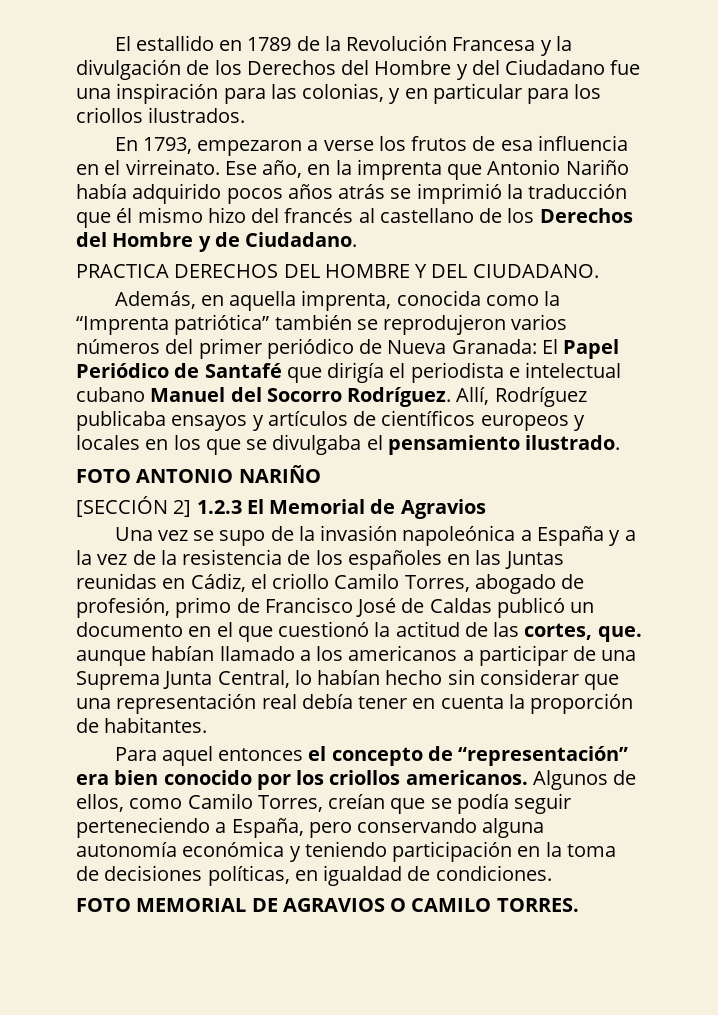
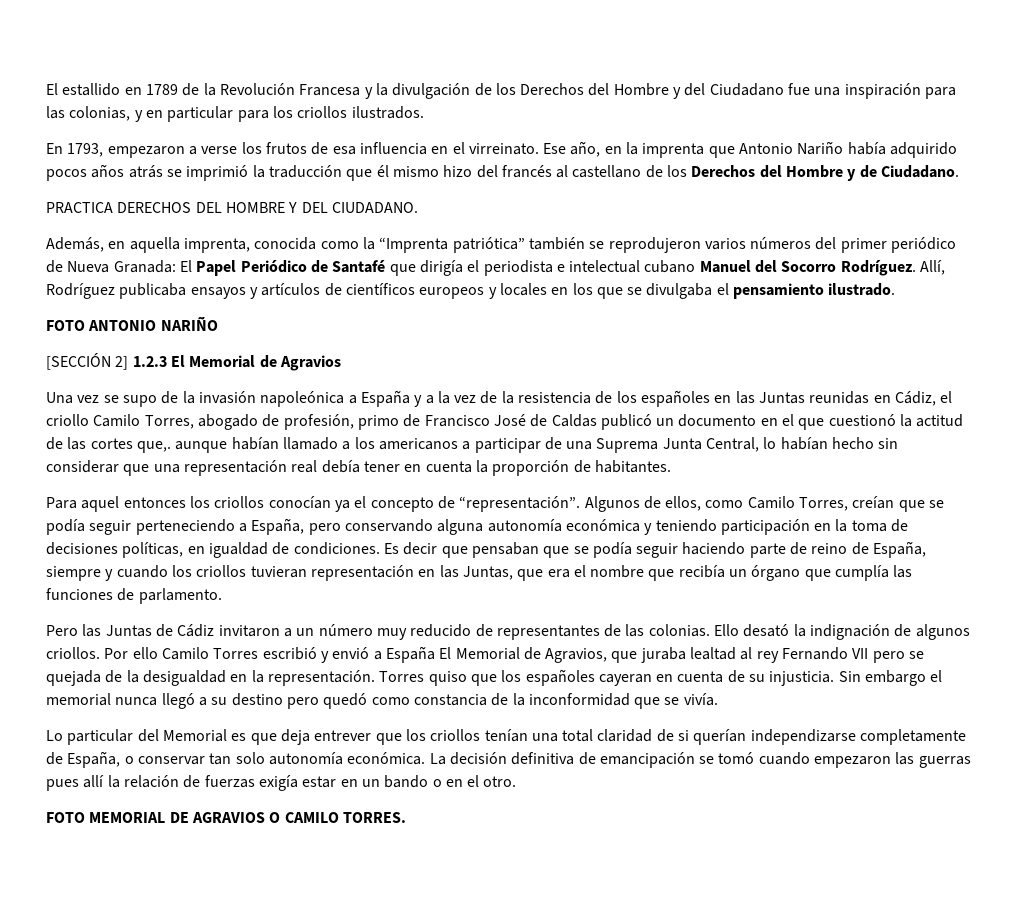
[524,623,642,642] cortes, que. -> [90,438,171,453] cortes que,.
[308,746,629,766] [76,770,528,790] el concepto de “representación” era bien conocido por los criollos americanos. -> [189,496,581,512] los criollos conocían ya el concepto de “representación”.
(552, 873) none -> [383,541,927,558] [46,565,913,581] [46,588,222,604] [46,624,970,640] [46,646,925,663] [46,669,943,686] [46,693,718,709] [46,729,967,745] [46,751,971,768] [46,775,517,791] Es decir que pensaban que se podía seguir haciendo parte de reino de España, siempre y cuando los criollos tuvieran representación en las Juntas, que era el nombre que recibía un órgano que cumplía las funciones de parlamento. // Pero las Juntas de Cádiz invitaron a un número muy reducido de representantes de las colonias. Ello desató la indignación de algunos criollos. Por ello Camilo Torres escribió y envió a España El Memorial de Agravios, que juraba lealtad al rey Fernando VII pero se quejada de la desigualdad en la representación. Torres quiso que los españoles cayeran en cuenta de su injusticia. Sin embargo el memorial nunca llegó a su destino pero quedó como constancia de la inconformidad que se vivía. // Lo particular del Memorial es que deja entrever que los criollos tenían una total claridad de si querían independizarse completamente de España, o conservar tan solo autonomía económica. La decisión definitiva de emancipación se tomó cuando empezaron las guerras pues allí la relación de fuerzas exigía estar en un bando o en el otro.

